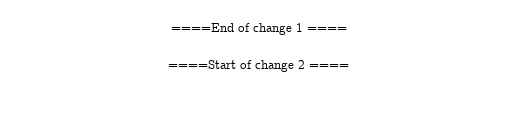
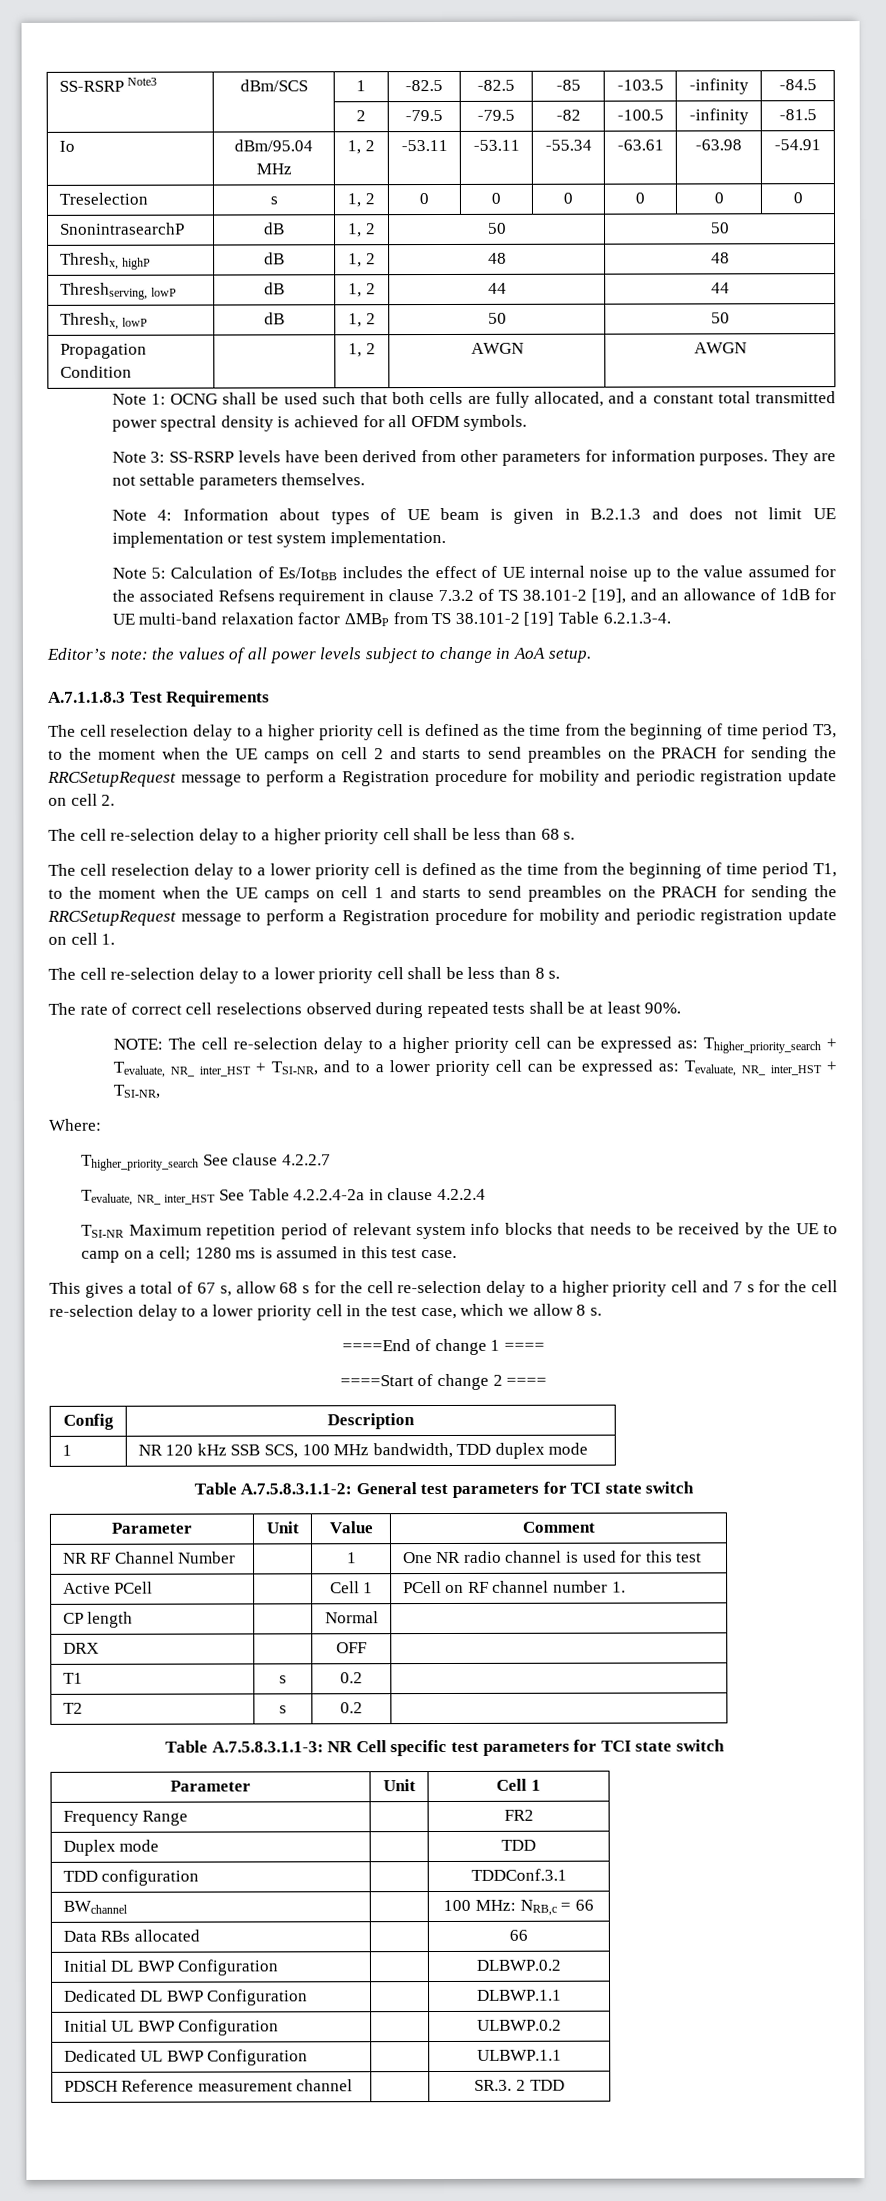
(170, 27) none -> [58,77,158,92] [239,79,308,92] [356,80,366,92] [405,79,443,92] [477,79,515,91] [555,79,581,91] [616,79,664,91] [688,78,749,95] [778,79,817,91] [356,110,366,122] [405,109,443,122] [477,109,515,121] [555,109,581,121] [616,109,664,121] [688,108,749,125] [778,109,817,121] [58,140,75,152] [234,139,313,152] [255,163,292,175] [347,140,375,155] [400,139,448,152] [472,139,520,151] [544,139,592,151] [616,139,664,151] [695,139,742,151] [774,139,821,151] [58,192,148,205] [269,196,278,205] [347,193,375,208] [419,193,429,205] [491,192,501,204] [563,192,573,204] [635,192,645,204] [713,192,724,204] [792,192,803,204] [59,222,185,235] [264,222,285,235] [348,223,376,238] [487,222,507,234] [710,222,730,234] [59,252,152,270] [264,252,285,265] [348,253,376,268] [487,252,507,264] [710,252,730,264] [59,282,178,300] [264,282,285,295] [348,283,376,298] [487,282,507,294] [710,282,730,294] [59,312,149,330] [264,312,285,325] [348,313,376,328] [487,312,507,324] [710,312,730,324] [59,343,147,359] [59,365,132,378] [348,343,376,358] [470,342,524,354] [693,342,747,354] [111,391,836,408] [111,414,528,432] [111,449,836,466] [111,473,366,490] [111,507,836,525] [111,530,446,548] [111,565,837,582] [111,588,836,606] [111,611,671,627] [46,646,592,664] [48,690,271,707] [48,723,837,741] [48,746,838,764] [47,769,837,787] [48,793,116,806] [48,827,576,845] [48,862,838,880] [48,885,838,903] [47,908,837,926] [48,932,116,945] [48,966,561,984] [48,1001,682,1019] [112,1036,837,1054] [112,1059,837,1078] [112,1084,160,1099] [49,1118,102,1131] [81,1153,332,1171] [81,1188,487,1206] [81,1222,839,1240] [81,1246,457,1263] [49,1280,838,1298] [49,1303,602,1321] SS-RSRP Note3 | dBm/SCS | 1 | -82.5 | -82.5 | -85 | -103.5 | -infinity | -84.5 // | | 2 | -79.5 | -79.5 | -82 | -100.5 | -infinity | -81.5 // Io | dBm/95.04 MHz | 1, 2 | -53.11 | -53.11 | -55.34 | -63.61 | -63.98 | -54.91 // Treselection | s | 1, 2 | 0 | 0 | 0 | 0 | 0 | 0 // SnonintrasearchP | dB | 1, 2 | 50 | 50 // Threshx, highP | dB | 1, 2 | 48 | 48 // Threshserving, lowP | dB | 1, 2 | 44 | 44 // Threshx, lowP | dB | 1, 2 | 50 | 50 // Propagation Condition | | 1, 2 | AWGN | AWGN // Note 1: OCNG shall be used such that both cells are fully allocated, and a constant total transmitted power spectral density is achieved for all OFDM symbols. // Note 3: SS-RSRP levels have been derived from other parameters for information purposes. They are not settable parameters themselves. // Note 4: Information about types of UE beam is given in B.2.1.3 and does not limit UE implementation or test system implementation. // Note 5: Calculation of Es/IotBB includes the effect of UE internal noise up to the value assumed for the associated Refsens requirement in clause 7.3.2 of TS 38.101-2 [19], and an allowance of 1dB for UE multi-band relaxation factor ΔMBP from TS 38.101-2 [19] Table 6.2.1.3-4. // Editor’s note: the values of all power levels subject to change in AoA setup. // A.7.1.1.8.3 Test Requirements // The cell reselection delay to a higher priority cell is defined as the time from the beginning of time period T3, to the moment when the UE camps on cell 2 and starts to send preambles on the PRACH for sending the RRCSetupRequest message to perform a Registration procedure for mobility and periodic registration update on cell 2. // The cell re-selection delay to a higher priority cell shall be less than 68 s. // The cell reselection delay to a lower priority cell is defined as the time from the beginning of time period T1, to the moment when the UE camps on cell 1 and starts to send preambles on the PRACH for sending the RRCSetupRequest message to perform a Registration procedure for mobility and periodic registration update on cell 1. // The cell re-selection delay to a lower priority cell shall be less than 8 s. // The rate of correct cell reselections observed during repeated tests shall be at least 90%. // NOTE: The cell re-selection delay to a higher priority cell can be expressed as: Thigher_priority_search + Tevaluate, NR_ inter_HST + TSI-NR, and to a lower priority cell can be expressed as: Tevaluate, NR_ inter_HST + TSI-NR, // Where: // Thigher_priority_search See clause 4.2.2.7 // Tevaluate, NR_ inter_HST See Table 4.2.2.4-2a in clause 4.2.2.4 // TSI-NR Maximum repetition period of relevant system info blocks that needs to be received by the UE to camp on a cell; 1280 ms is assumed in this test case. // This gives a total of 67 s, allow 68 s for the cell re-selection delay to a higher priority cell and 7 s for the cell re-selection delay to a lower priority cell in the test case, which we allow 8 s. //
(349, 66) none -> [62,1413,114,1430] [327,1413,415,1430] [61,1444,72,1456] [137,1442,589,1459] [193,1481,695,1498] [111,1522,192,1534] [265,1521,299,1534] [328,1521,373,1534] [521,1521,595,1533] [62,1551,237,1564] [346,1552,357,1564] [402,1550,703,1564] [62,1581,154,1594] [329,1581,374,1594] [402,1580,626,1594] [62,1611,134,1628] [324,1611,379,1624] [62,1642,99,1654] [336,1642,367,1654] [62,1672,83,1684] [279,1675,287,1684] [340,1672,363,1684] [62,1702,83,1714] [279,1705,287,1714] [340,1702,363,1714] [165,1739,725,1757] [170,1780,251,1792] [382,1779,416,1792] [496,1778,541,1791] [62,1810,189,1826] [503,1809,534,1821] [62,1839,160,1856] [501,1839,536,1851] [62,1869,200,1886] [470,1868,567,1881] [62,1900,128,1914] [443,1899,594,1916] [62,1929,200,1942] [509,1929,528,1941] [62,1959,279,1976] [476,1959,561,1971] [63,1989,309,2006] [477,1989,562,2001] [63,2019,280,2036] [477,2019,562,2031] [63,2049,309,2066] [477,2049,562,2061] [63,2079,354,2092] [474,2079,565,2091] // Config | Description // 1 | NR 120 kHz SSB SCS, 100 MHz bandwidth, TDD duplex mode // Table A.7.5.8.3.1.1-2: General test parameters for TCI state switch // Parameter | Unit | Value | Comment // NR RF Channel Number | | 1 | One NR radio channel is used for this test // Active PCell | | Cell 1 | PCell on RF channel number 1. // CP length | | Normal | // DRX | | OFF | // T1 | s | 0.2 | // T2 | s | 0.2 | // Table A.7.5.8.3.1.1-3: NR Cell specific test parameters for TCI state switch // Parameter | Unit | Cell 1 // Frequency Range | | FR2 // Duplex mode | | TDD // TDD configuration | | TDDConf.3.1 // BWchannel | | 100 MHz: NRB,c = 66 // Data RBs allocated | | 66 // Initial DL BWP Configuration | | DLBWP.0.2 // Dedicated DL BWP Configuration | | DLBWP.1.1 // Initial UL BWP Configuration | | ULBWP.0.2 // Dedicated UL BWP Configuration | | ULBWP.1.1 // PDSCH Reference measurement channel | | SR.3. 2 TDD

